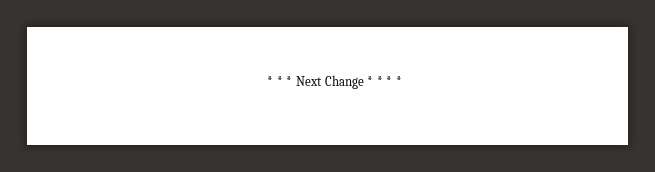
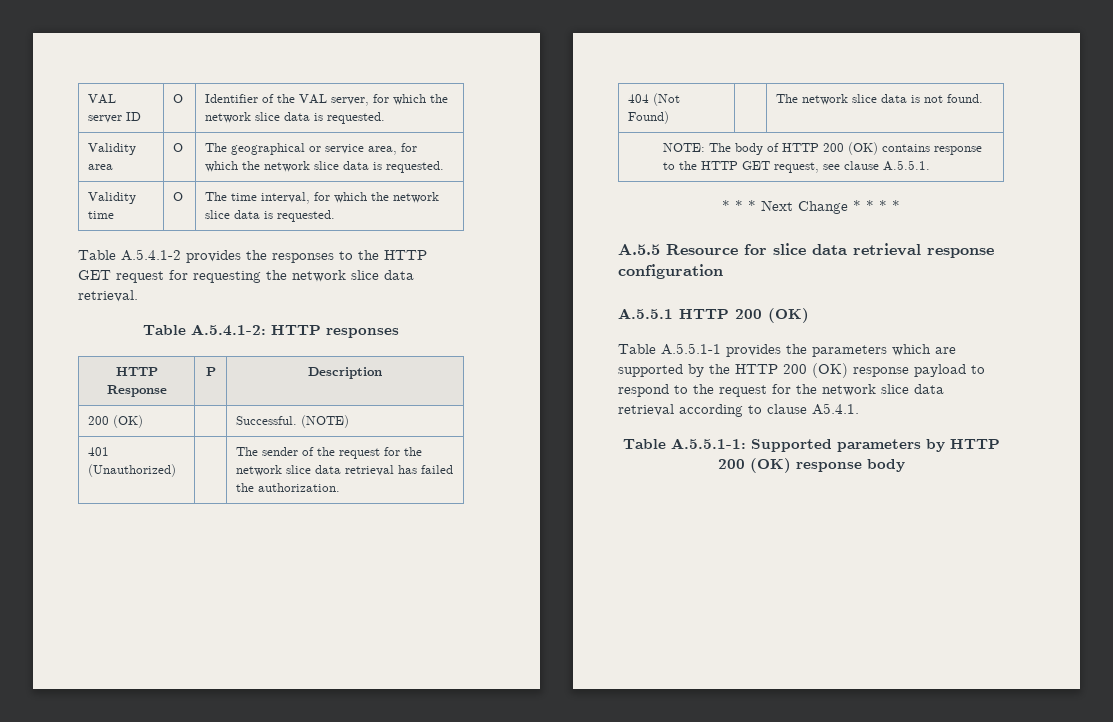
(267, 81) none -> [88,94,117,104] [88,112,142,123] [173,94,184,103] [205,94,449,106] [205,112,386,124] [88,143,137,155] [88,164,114,170] [173,143,184,152] [205,143,418,155] [205,161,445,173] [88,192,137,204] [88,211,115,219] [173,192,184,201] [205,192,440,204] [205,210,336,222] [78,249,427,263] [78,270,414,283] [78,290,138,302] [143,324,399,338] [115,367,158,376] [106,385,167,397] [205,367,216,376] [308,367,382,379] [88,415,144,428] [236,415,350,428] [88,447,110,456] [88,464,177,477] [236,447,423,459] [236,465,454,476] [236,483,341,492] [628,93,681,106] [628,111,670,124] [776,94,984,105] [662,142,982,155] [662,160,930,173] VAL server ID | O | Identifier of the VAL server, for which the network slice data is requested. // Validity area | O | The geographical or service area, for which the network slice data is requested. // Validity time | O | The time interval, for which the network slice data is requested. // Table A.5.4.1-2 provides the responses to the HTTP GET request for requesting the network slice data retrieval. // Table A.5.4.1-2: HTTP responses // HTTP Response | P | Description // 200 (OK) | | Successful. (NOTE) // 401 (Unauthorized) | | The sender of the request for the network slice data retrieval has failed the authorization. // 404 (Not Found) | | The network slice data is not found. // NOTE: The body of HTTP 200 (OK) contains response to the HTTP GET request, see clause A.5.5.1. //
(402, 81) none -> [618,243,994,258] [618,264,723,279] [618,308,809,323] [618,343,956,357] [618,363,985,378] [618,384,944,397] [618,403,859,417] [622,438,1000,452] [717,458,905,473] // A.5.5 Resource for slice data retrieval response configuration // A.5.5.1 HTTP 200 (OK) // Table A.5.5.1-1 provides the parameters which are supported by the HTTP 200 (OK) response payload to respond to the request for the network slice data retrieval according to clause A5.4.1. // Table A.5.5.1-1: Supported parameters by HTTP 200 (OK) response body

